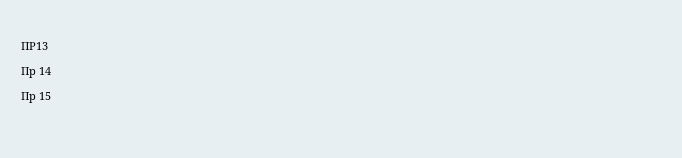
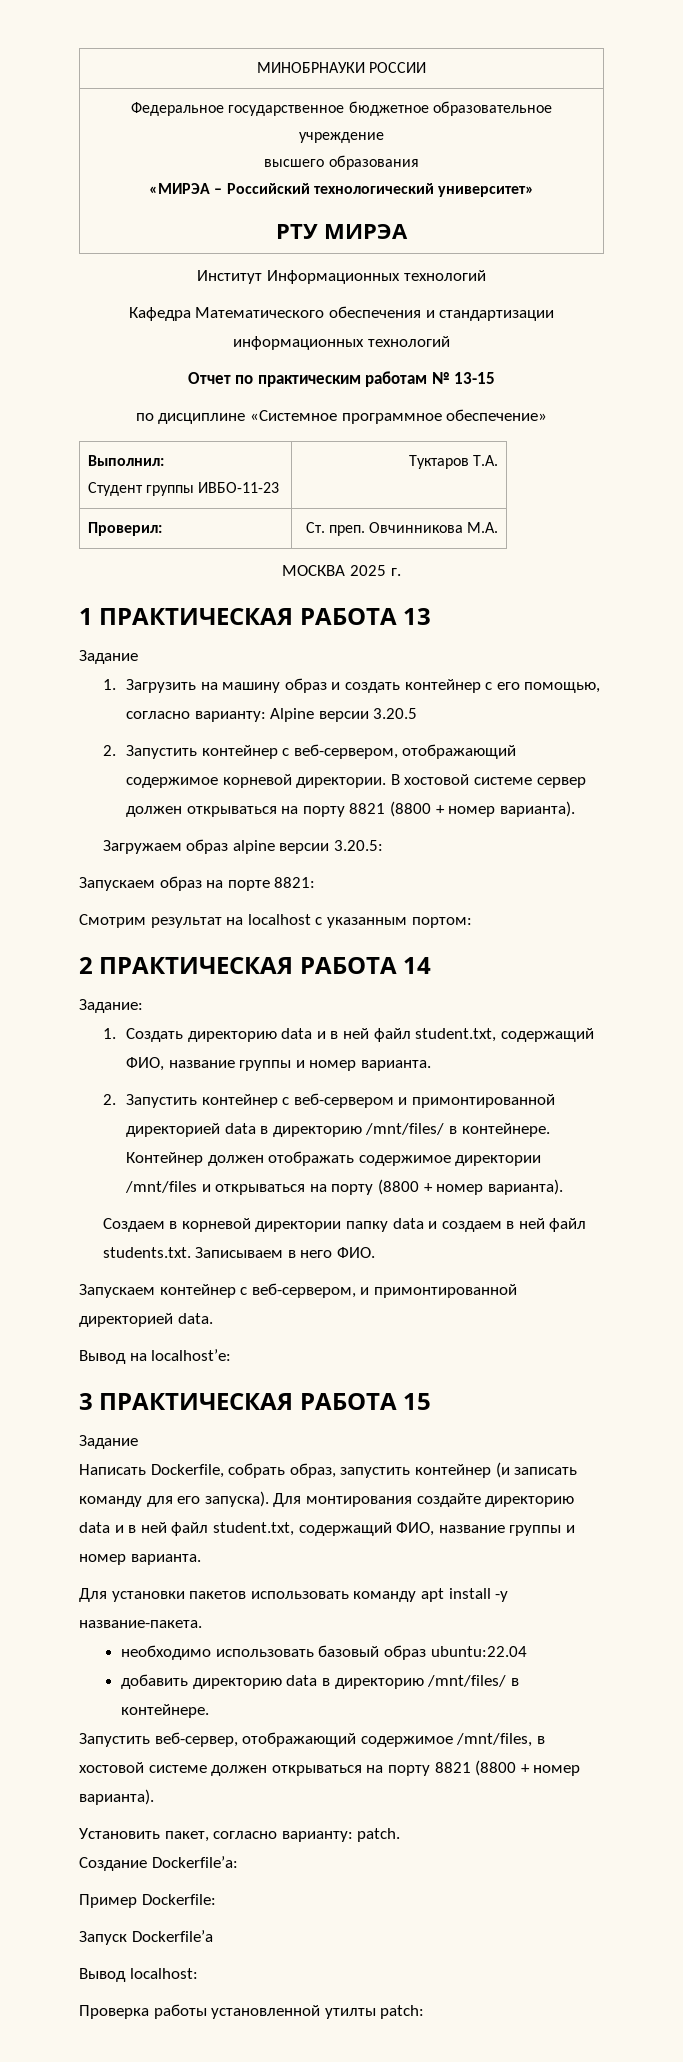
[21,42,48,50] [21,67,51,78] [21,92,51,103] ПР13 // Пр 14 // Пр 15 -> [256,62,427,73] [131,101,552,116] [299,132,384,143] [264,155,419,170] [149,183,534,197] [276,224,408,239] [197,270,486,284] [128,306,555,321] [233,336,450,350] [187,371,496,387] [135,409,548,424] [87,455,164,466] [87,482,280,496] [409,455,499,469] [87,522,162,536] [305,522,499,536] [282,565,401,576] [79,608,432,625] [79,650,138,664] [102,678,601,693] [126,708,418,722] [102,744,517,759] [126,774,586,788] [126,801,575,817] [102,839,383,854] [79,876,316,891] [79,914,472,928] [79,957,432,974] [79,999,143,1013] [102,1028,594,1042] [126,1057,432,1071] [102,1093,556,1108] [126,1123,550,1137] [126,1151,542,1166] [125,1179,563,1195] [102,1218,587,1232] [102,1247,375,1258] [79,1283,517,1298] [79,1313,213,1327] [79,1349,232,1364] [79,1393,432,1410] [79,1435,138,1449] [79,1462,578,1478] [79,1491,575,1507] [79,1522,575,1536] [79,1554,201,1565] [79,1588,509,1602] [79,1620,202,1628] [121,1645,527,1660] [121,1674,519,1689] [121,1704,210,1718] [79,1732,545,1747] [79,1760,581,1776] [79,1789,154,1805] [79,1828,401,1842] [79,1856,238,1871] [79,1894,216,1908] [79,1930,213,1945] [79,1968,198,1982] [79,2004,425,2019] МИНОБРНАУКИ РОССИИ // Федеральное государственное бюджетное образовательное учреждение // высшего образования // «МИРЭА – Российский технологический университет» // РТУ МИРЭА // Институт Информационных технологий // Кафедра Математического обеспечения и стандартизации информационных технологий // Отчет по практическим работам № 13-15 // по дисциплине «Системное программное обеспечение» // Выполнил: // Студент группы ИВБО-11-23 | Туктаров Т.А. // Проверил: | Ст. преп. Овчинникова М.А. // МОСКВА 2025 г. // 1 ПРАКТИЧЕСКАЯ РАБОТА 13 // Задание // 1. Загрузить на машину образ и создать контейнер с его помощью, согласно варианту: Alpine версии 3.20.5 // 2. Запустить контейнер с веб-сервером, отображающий содержимое корневой директории. В хостовой системе сервер должен открываться на порту 8821 (8800 + номер варианта). // Загружаем образ alpine версии 3.20.5: // Запускаем образ на порте 8821: // Смотрим результат на localhost с указанным портом: // 2 ПРАКТИЧЕСКАЯ РАБОТА 14 // Задание: // 1. Создать директорию data и в ней файл student.txt, содержащий ФИО, название группы и номер варианта. // 2. Запустить контейнер с веб-сервером и примонтированной директорией data в директорию /mnt/files/ в контейнере. Контейнер должен отображать содержимое директории /mnt/files и открываться на порту (8800 + номер варианта). // Создаем в корневой директории папку data и создаем в ней файл students.txt. Записываем в него ФИО. // Запускаем контейнер с веб-сервером, и примонтированной директорией data. // Вывод на localhost’е: // 3 ПРАКТИЧЕСКАЯ РАБОТА 15 // Задание // Написать Dockerfile, собрать образ, запустить контейнер (и записать команду для его запуска). Для монтирования создайте директорию data и в ней файл student.txt, содержащий ФИО, название группы и номер варианта. // Для установки пакетов использовать команду apt install -y название-пакета. // необходимо использовать базовый образ ubuntu:22.04 // добавить директорию data в директорию /mnt/files/ в контейнере. // Запустить веб-сервер, отображающий содержимое /mnt/files, в хостовой системе должен открываться на порту 8821 (8800 + номер варианта). // Установить пакет, согласно варианту: patch. // Создание Dockerfile’а: // Пример Dockerfile: // Запуск Dockerfile’а // Вывод localhost: // Проверка работы установленной утилты patch:

